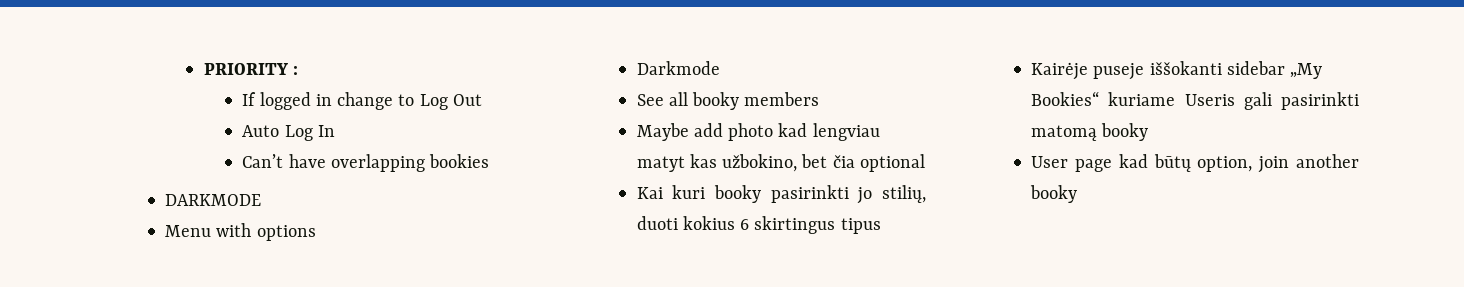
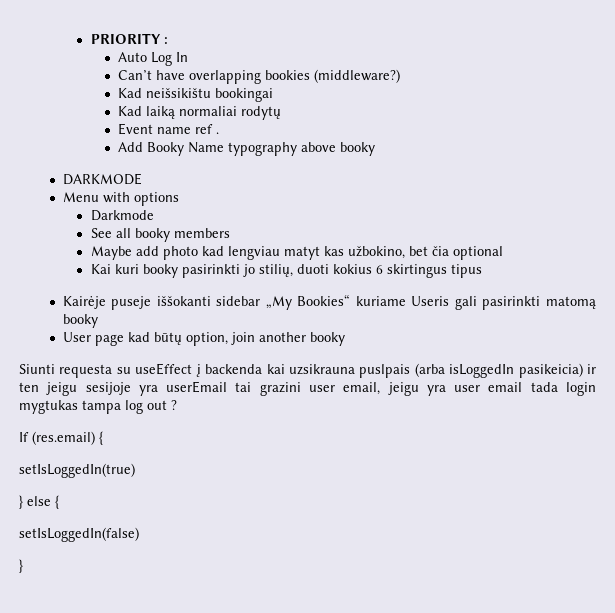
[242,92,482,110] // If logged in change to Log Out -> (168, 40) none
(490, 161) none -> [314,69,401,83] [118,88,274,102] [118,106,282,120] [118,123,220,135] [118,142,376,156] (middleware?) // Kad neišsikištu bookingai // Kad laiką normaliai rodytų // Event name ref . // Add Booky Name typography above booky
(1078, 194) none -> [19,363,597,378] [19,381,596,396] [19,400,177,414] [19,431,103,445] [19,463,135,478] [19,495,59,509] [19,527,139,542] [19,559,23,573] // Siunti requesta su useEffect į backenda kai uzsikrauna puslpais (arba isLoggedIn pasikeicia) ir ten jeigu sesijoje yra userEmail tai grazini user email, jeigu yra user email tada login mygtukas tampa log out ? // If (res.email) { // setIsLoggedIn(true) // } else { // setIsLoggedIn(false) // }

